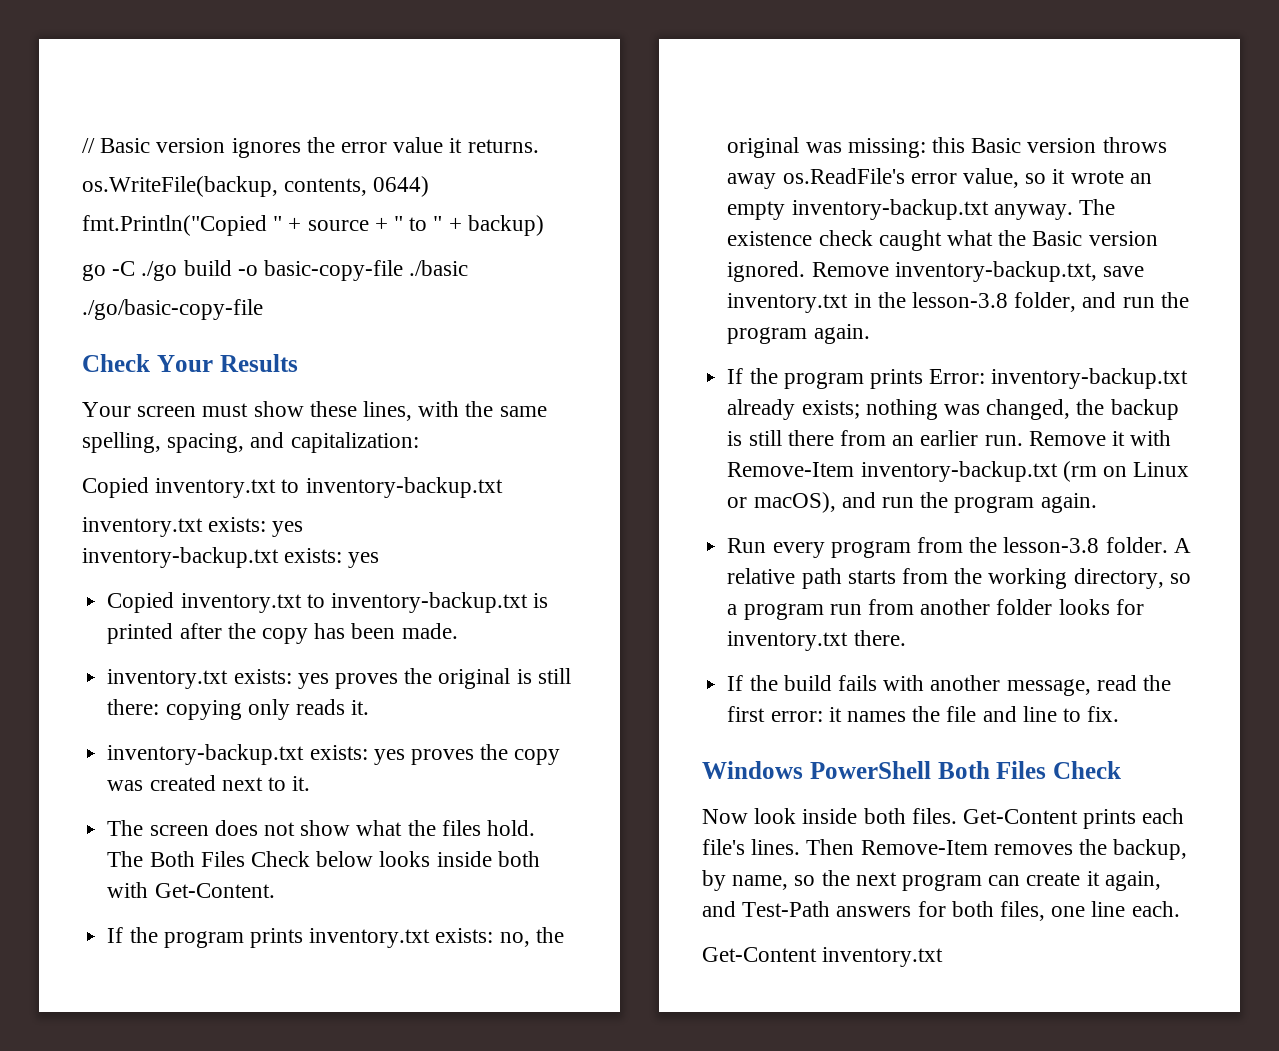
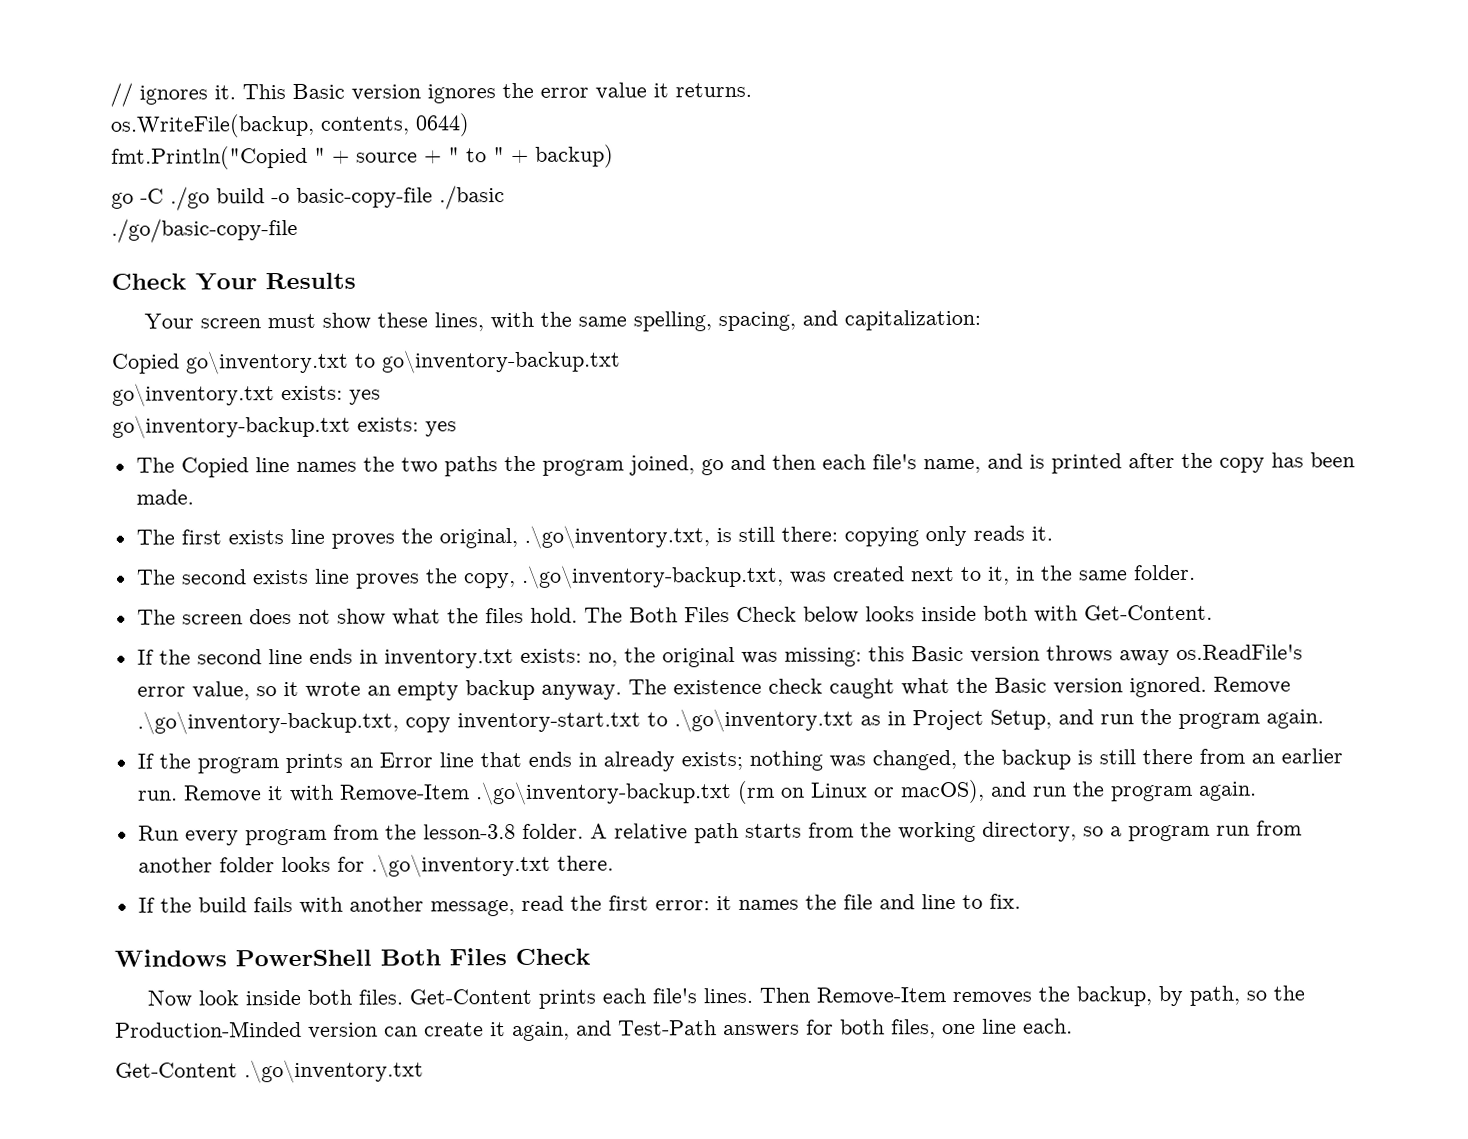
[82,138,95,153] // -> [110,82,286,107] // ignores it. This
[155,477,503,498] [82,517,304,537] [82,547,380,568] [107,592,528,613] inventory.txt to inventory-backup.txt // inventory.txt exists: yes // inventory-backup.txt exists: yes // Copied inventory.txt to inventory-backup.txt -> [186,349,621,375] [112,383,381,407] [112,414,457,439] [135,453,1023,478] go\inventory.txt to go\inventory-backup.txt // go\inventory.txt exists: yes // go\inventory-backup.txt exists: yes // The Copied line names the two paths the program joined, go and then each file's name, and
[107,668,511,689] inventory.txt exists: yes proves the original -> [135,525,710,549] The first exists line proves the original, .\go\inventory.txt,
[107,744,561,765] [107,775,311,791] inventory-backup.txt exists: yes proves the copy was created next to it. -> [135,564,1196,589] The second exists line proves the copy, .\go\inventory-backup.txt, was created next to it, in the same folder.
[163,928,303,948] program prints -> [196,648,378,665] second line ends in
[791,199,989,220] inventory-backup.txt -> [464,679,535,701] backup
[894,261,1144,282] [727,292,1077,313] inventory-backup.txt, save inventory.txt in the lesson-3.8 folder, -> [136,708,1052,735] .\go\inventory-backup.txt, copy inventory-start.txt to .\go\inventory.txt as in Project Setup,
[929,368,1189,389] Error: inventory-backup.txt -> [348,751,597,768] an Error line that ends in
[860,461,1058,482] inventory-backup.txt -> [474,781,732,806] .\go\inventory-backup.txt
[727,631,849,651] inventory.txt -> [370,853,551,878] .\go\inventory.txt
[732,875,789,890] name, -> [1189,985,1241,1006] path,
[855,872,983,891] next program -> [115,1020,378,1039] Production-Minded version
[822,947,944,967] inventory.txt -> [244,1059,424,1084] .\go\inventory.txt

